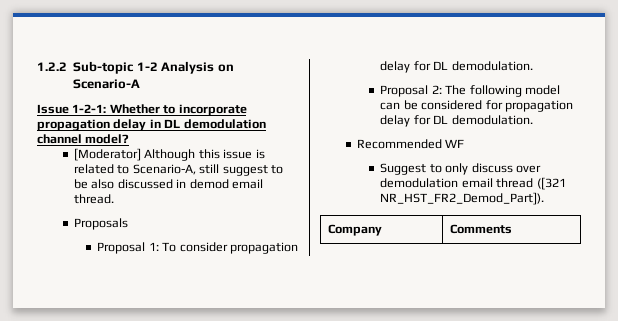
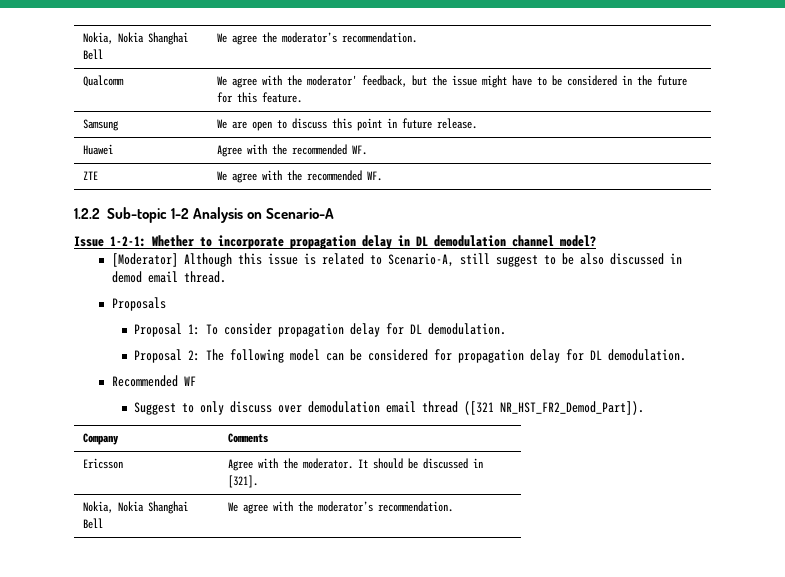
(37, 66) none -> [82,32,188,45] [82,49,103,60] [216,32,417,45] [82,75,124,87] [216,75,687,88] [216,92,302,103] [82,119,119,131] [216,118,477,131] [82,144,113,155] [216,144,367,157] [82,171,98,180] [216,170,382,183] Nokia, Nokia Shanghai Bell | We agree the moderator’s recommendation. // Qualcomm | We agree with the moderator' feedback, but the issue might have to be considered in the future for this feature. // Samsung | We are open to discuss this point in future release. // Huawei | Agree with the recommended WF. // ZTE | We agree with the recommended WF. //
(512, 229) none -> [82,458,123,469] [227,458,483,471] [227,475,258,488] [82,501,188,514] [82,518,103,529] [227,501,453,514] // Ericsson | Agree with the moderator. It should be discussed in [321]. // Nokia, Nokia Shanghai Bell | We agree with the moderator’s recommendation.

